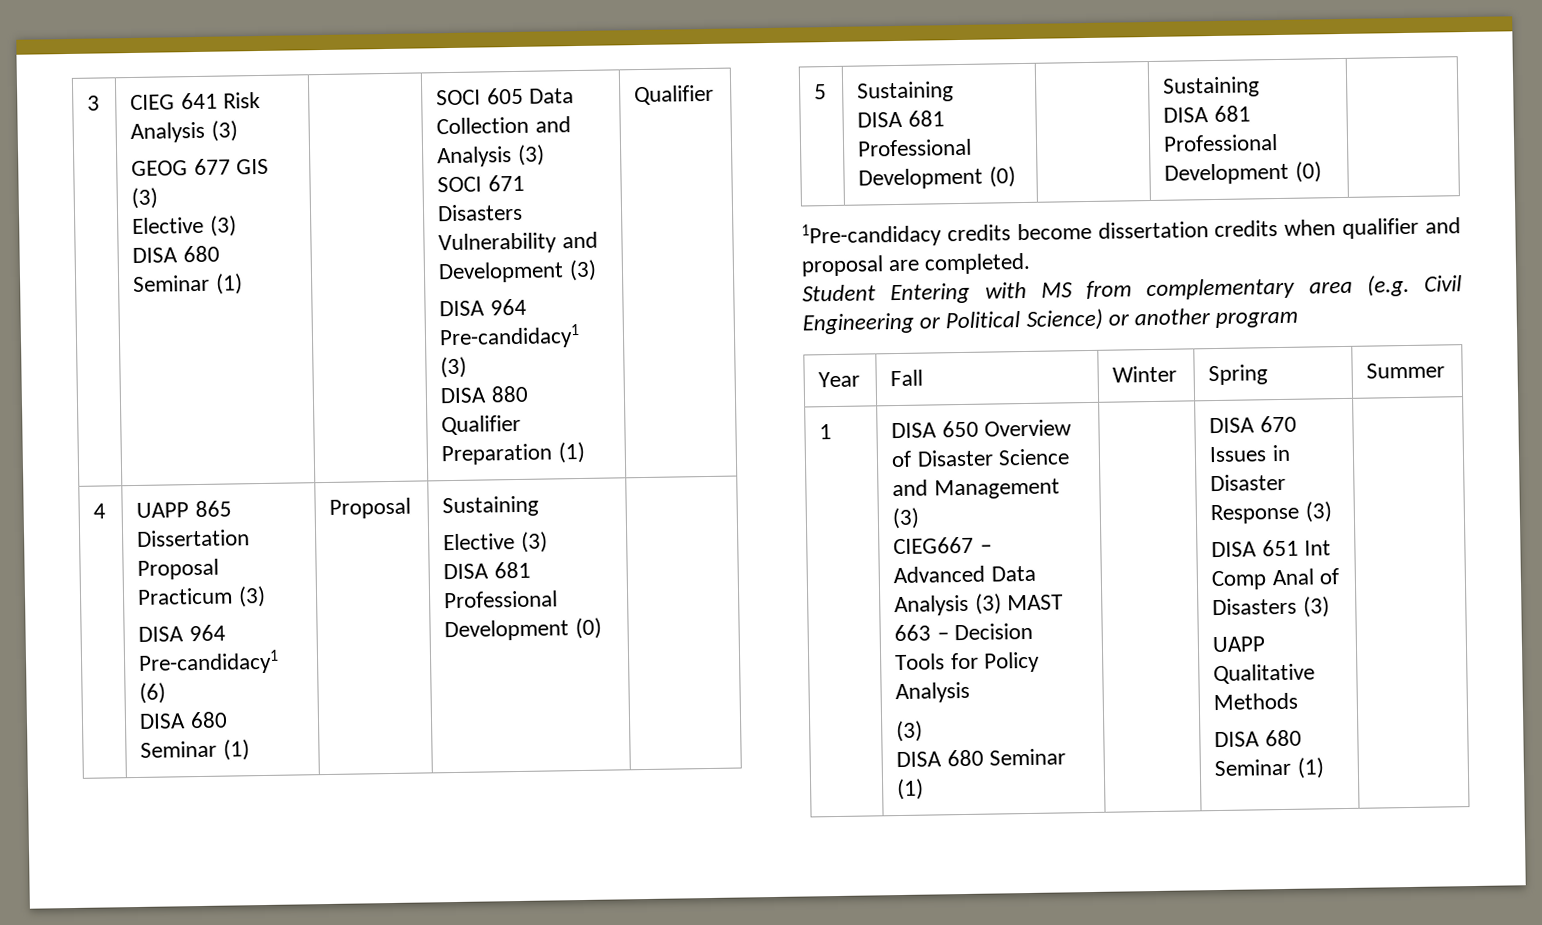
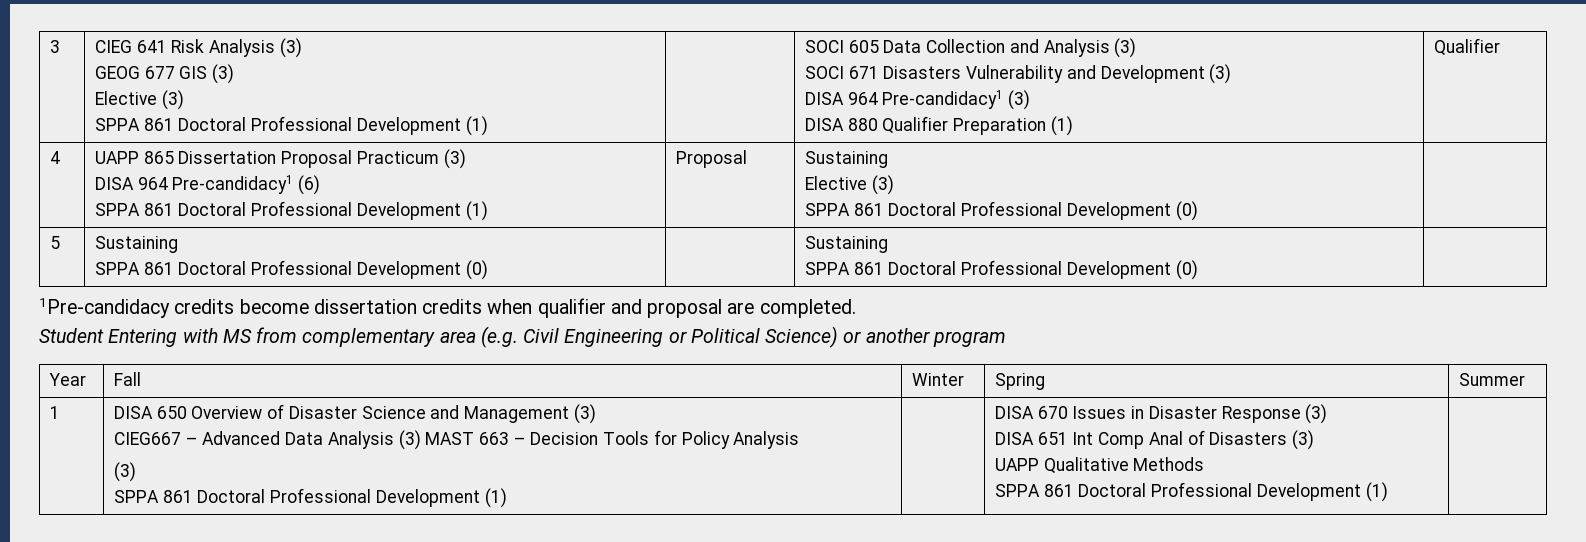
[132,245,220,263] [132,274,211,292] DISA 680 Seminar -> [94,116,461,135] SPPA 861 Doctoral Professional Development
[139,711,228,729] [140,740,218,758] DISA 680 Seminar -> [94,201,461,220] SPPA 861 Doctoral Professional Development
[443,561,531,580] DISA 681 -> [804,202,957,216] SPPA 861 Doctoral
[857,110,945,128] DISA 681 -> [94,261,247,275] SPPA 861 Doctoral
[1163,105,1251,123] DISA 681 -> [804,261,957,275] SPPA 861 Doctoral
[896,748,1066,768] DISA 680 Seminar -> [113,488,480,507] SPPA 861 Doctoral Professional Development
[1214,729,1302,748] [1214,758,1292,777] DISA 680 Seminar -> [994,482,1361,501] SPPA 861 Doctoral Professional Development

